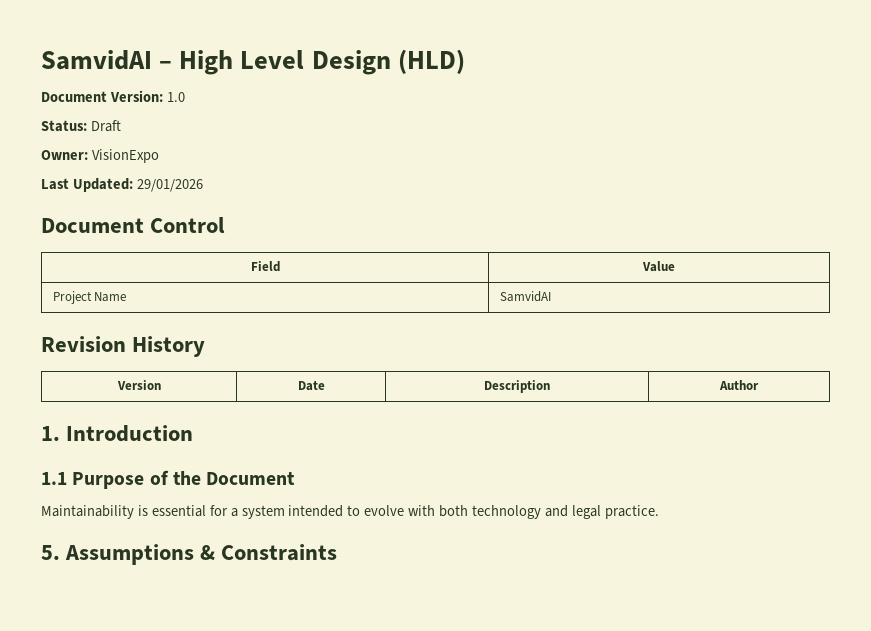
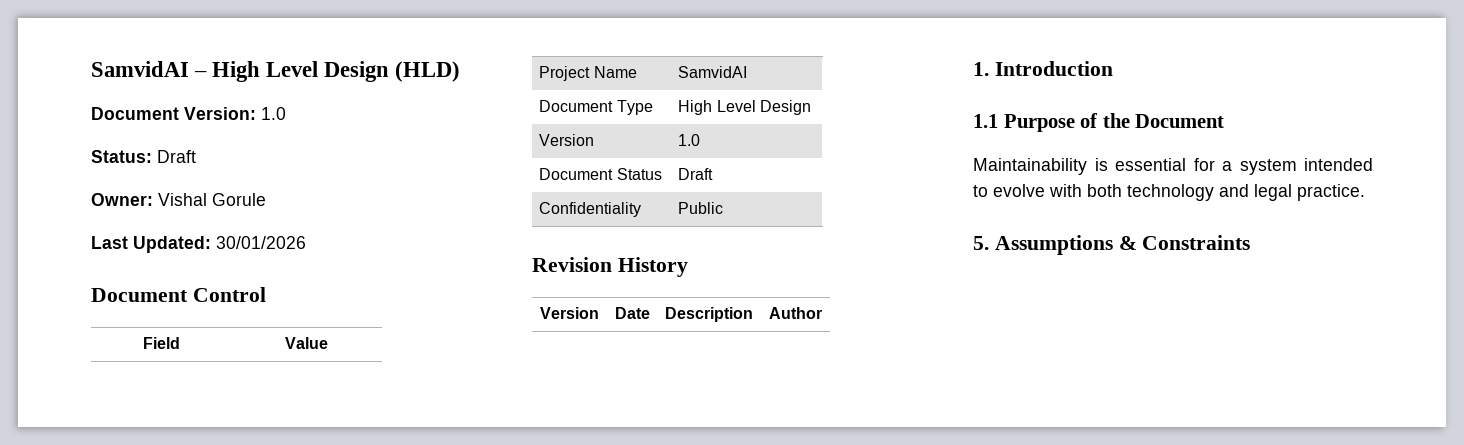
[91,149,159,163] VisionExpo -> [158,193,266,206] Vishal Gorule
[136,179,203,192] 29/01/2026 -> [216,236,306,249] 30/01/2026
(551, 296) none -> [539,100,653,115] [678,100,811,115] [539,134,595,146] [678,134,701,146] [539,168,662,180] [678,168,714,180] [539,202,642,217] [678,202,724,214] // Document Type | High Level Design // Version | 1.0 // Document Status | Draft // Confidentiality | Public

